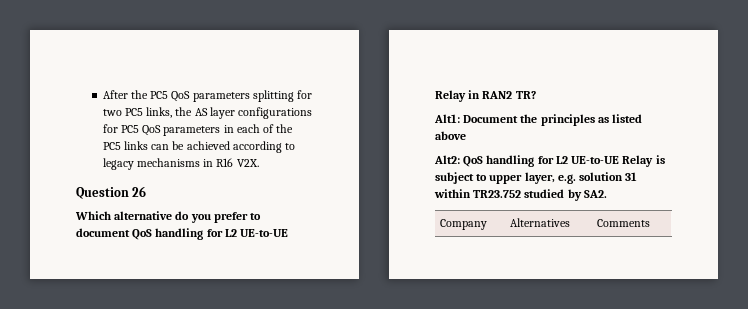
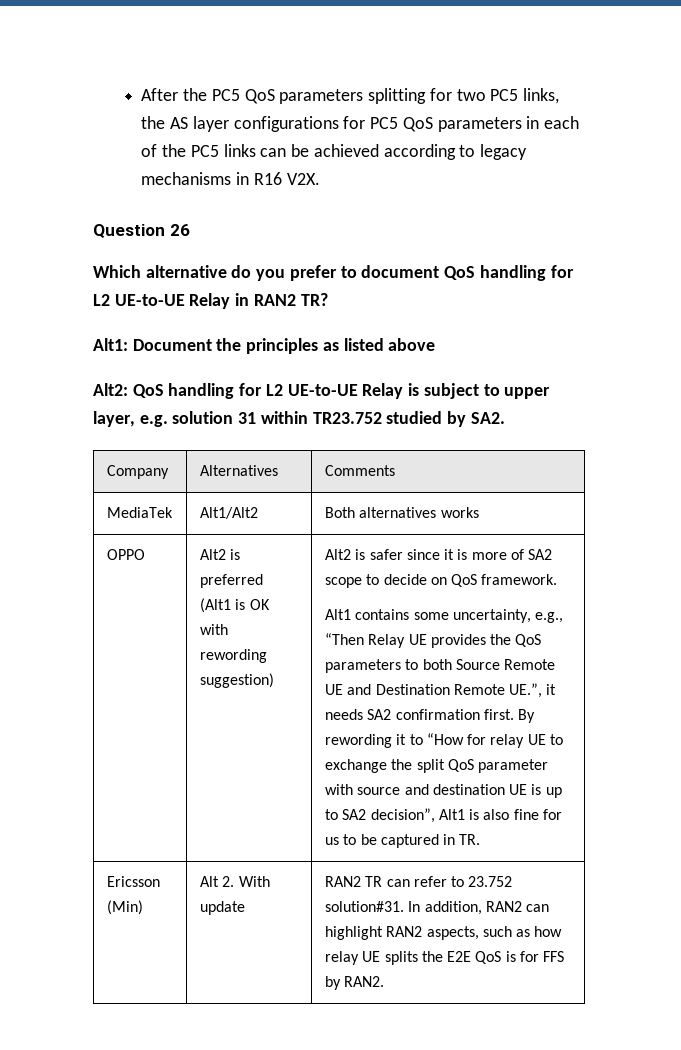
(651, 223) none -> [106,507,173,518] [199,507,258,519] [324,507,479,518] [106,549,145,560] [199,549,241,560] [199,574,263,588] [199,598,270,613] [199,624,228,635] [199,649,267,663] [199,673,274,688] [324,549,553,560] [324,574,558,588] [324,609,564,623] [324,633,542,648] [324,659,556,673] [324,683,557,698] [324,709,536,723] [324,733,564,748] [324,759,549,773] [324,784,562,798] [324,808,563,823] [324,834,481,848] [106,876,160,887] [106,900,143,915] [199,876,270,887] [199,901,245,915] [324,876,513,887] [324,901,550,915] [324,926,563,940] [324,951,565,965] [324,976,385,990] // MediaTek | Alt1/Alt2 | Both alternatives works // OPPO | Alt2 is preferred (Alt1 is OK with rewording suggestion) | Alt2 is safer since it is more of SA2 scope to decide on QoS framework. // Alt1 contains some uncertainty, e.g., “Then Relay UE provides the QoS parameters to both Source Remote UE and Destination Remote UE.”, it needs SA2 confirmation first. By rewording it to “How for relay UE to exchange the split QoS parameter with source and destination UE is up to SA2 decision”, Alt1 is also fine for us to be captured in TR. // Ericsson (Min) | Alt 2. With update | RAN2 TR can refer to 23.752 solution#31. In addition, RAN2 can highlight RAN2 aspects, such as how relay UE splits the E2E QoS is for FFS by RAN2.

